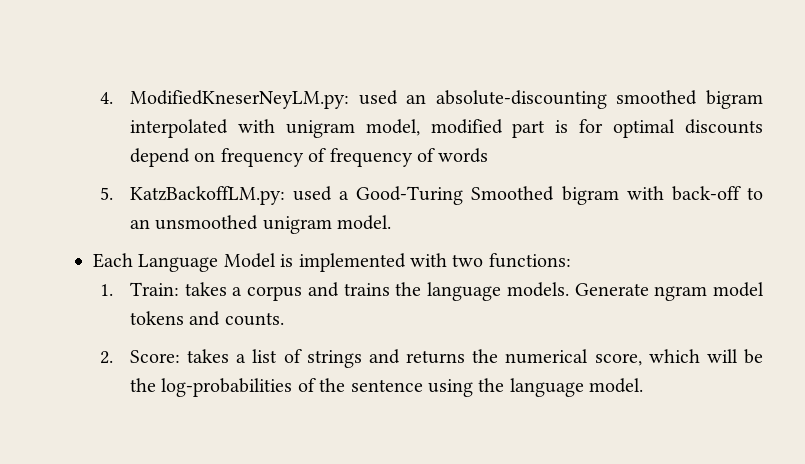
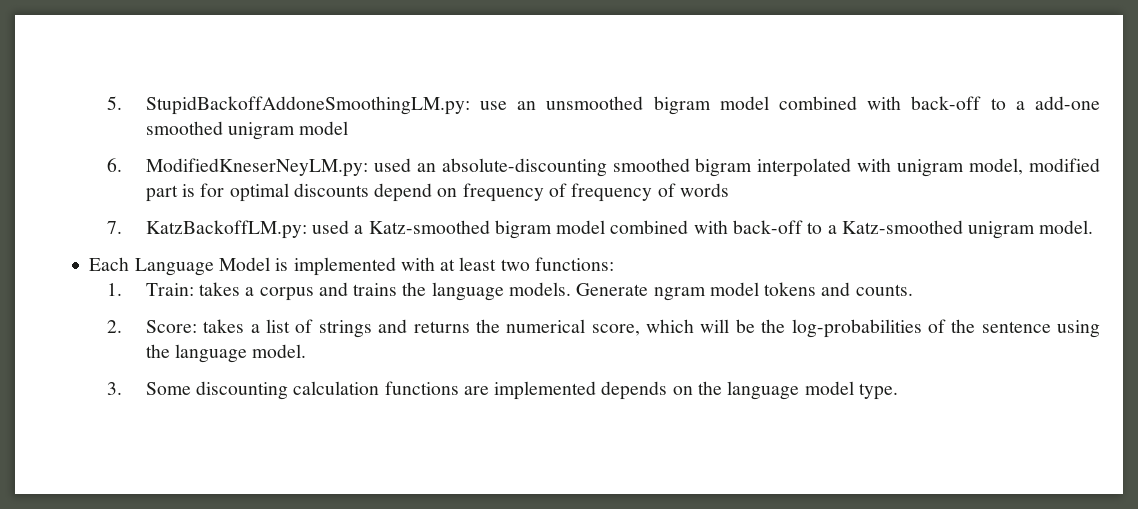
[100,92,114,104] 4. -> [106,96,1101,115] [145,121,349,140] [106,158,122,172] 5. StupidBackoffAddoneSmoothingLM.py: use an unsmoothed bigram model combined with back-off to a add-one smoothed unigram model // 6.
[100,187,114,200] 5. -> [106,221,122,234] 7.
[356,186,763,205] [129,215,259,230] Good-Turing Smoothed bigram with back-off to an unsmoothed -> [368,220,963,239] Katz-smoothed bigram model combined with back-off to a Katz-smoothed
(447, 260) none -> [440,257,497,271] at least
(644, 385) none -> [106,381,898,400] // 3. Some discounting calculation functions are implemented depends on the language model type.

